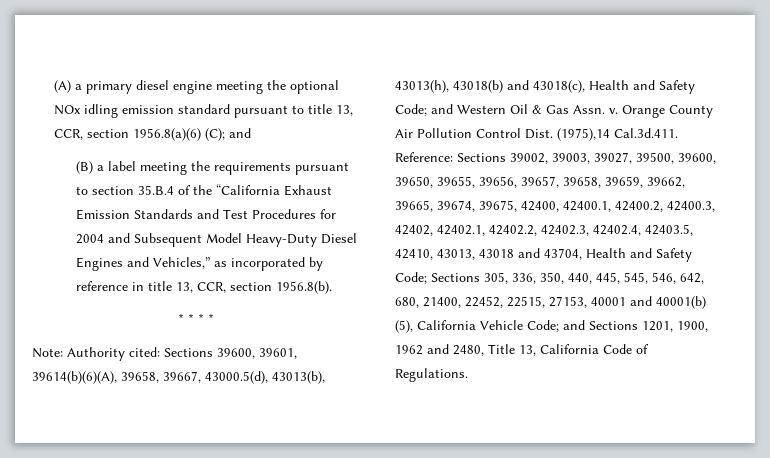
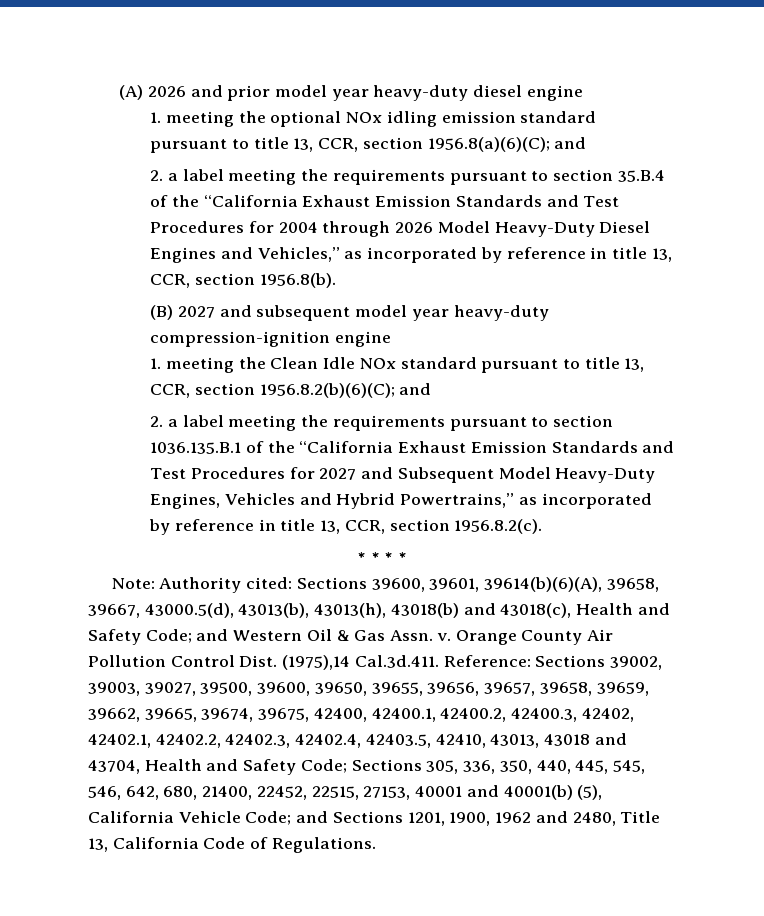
[75,81,133,94] a primary -> [147,85,469,101] 2026 and prior model year heavy-duty
(213, 87) none -> [150,112,162,123] // 1.
[133,128,252,141] [76,161,94,174] 1956.8(a)(6) (C); and // (B) -> [427,137,587,152] [150,170,164,181] 1956.8(a)(6)(C); and // 2.
[108,233,203,247] and Subsequent -> [322,221,434,237] through 2026
(333, 287) none -> [150,305,549,321] [150,331,391,347] [150,357,645,373] [150,383,432,398] [150,415,614,431] [150,441,675,454] [150,467,656,483] [150,493,652,509] [149,519,543,535] // (B) 2027 and subsequent model year heavy-duty compression-ignition engine // 1. meeting the Clean Idle NOx standard pursuant to title 13, CCR, section 1956.8.2(b)(6)(C); and // 2. a label meeting the requirements pursuant to section 1036.135.B.1 of the “California Exhaust Emission Standards and Test Procedures for 2027 and Subsequent Model Heavy-Duty Engines, Vehicles and Hybrid Powertrains,” as incorporated by reference in title 13, CCR, section 1956.8.2(c).

